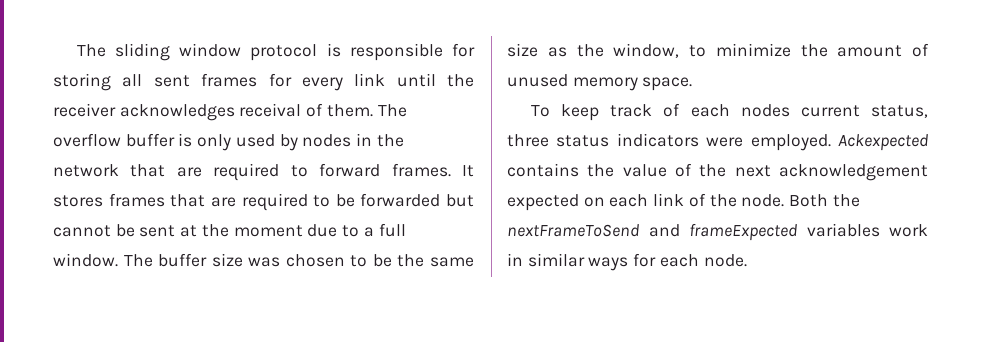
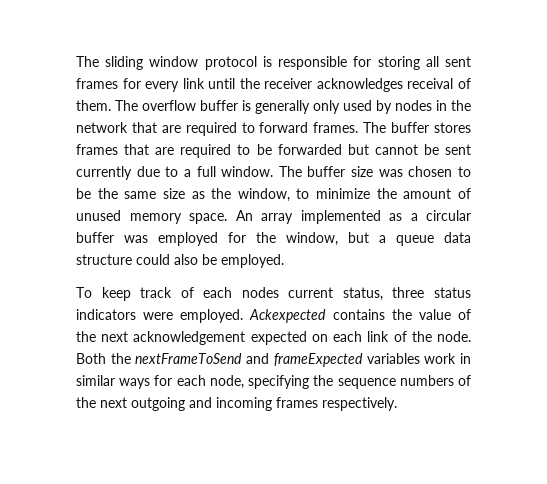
(193, 140) none -> [255,100,310,114] generally
[462,165,475,177] It -> [363,122,430,133] The buffer
[180,224,303,237] at the moment -> [76,166,132,180] currently
(693, 84) none -> [235,210,471,224] [76,232,471,246] [76,254,284,268] An array implemented as a circular buffer was employed for the window, but a queue data structure could also be employed.
[703,254,747,267] node. -> [209,375,472,389] [76,397,397,411] node, specifying the sequence numbers of the next outgoing and incoming frames respectively.

